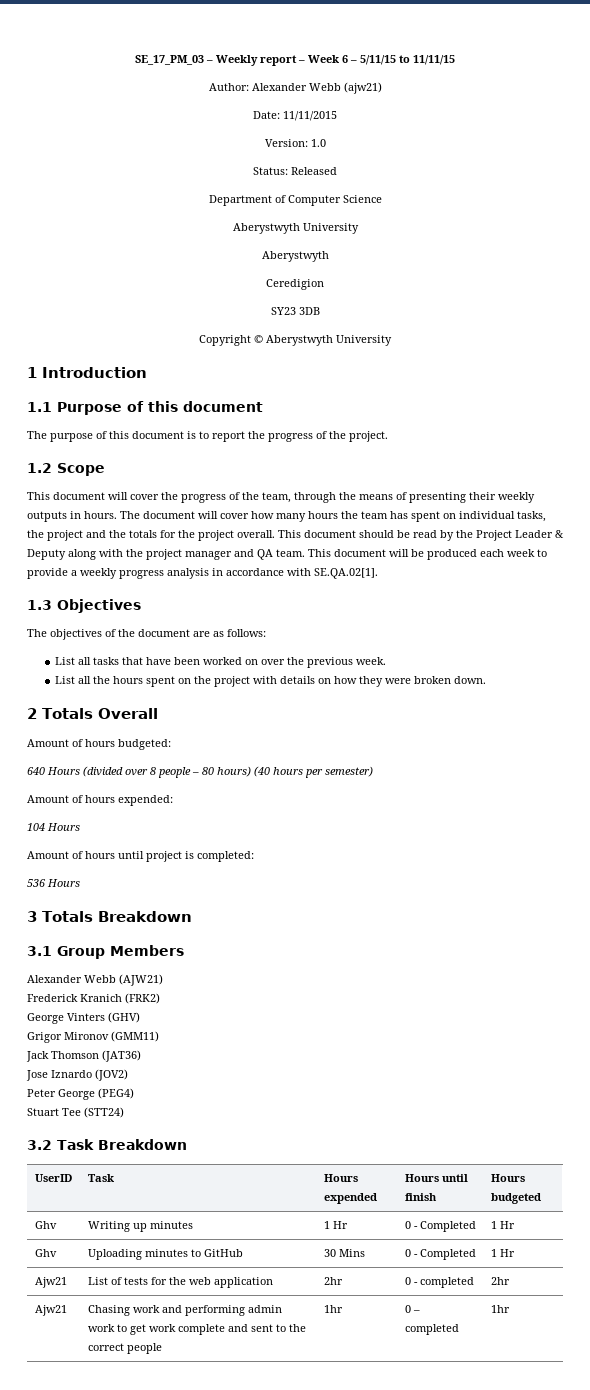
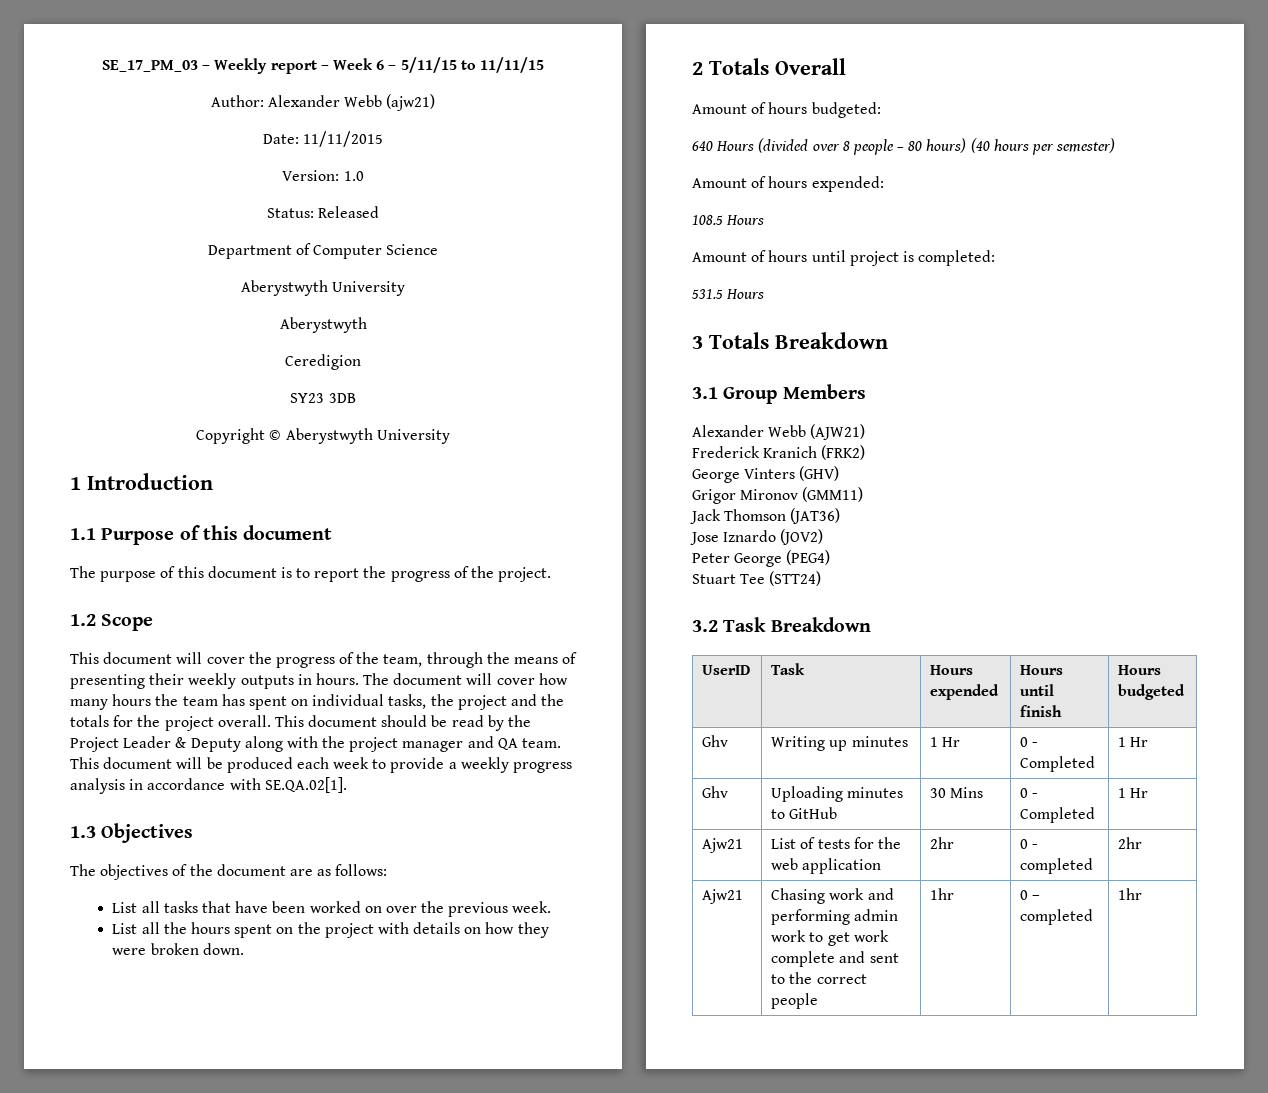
[27,823,45,831] 104 -> [692,215,723,225] 108.5
[27,879,46,887] 536 -> [691,289,723,299] 531.5

